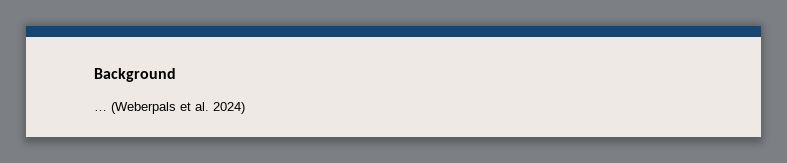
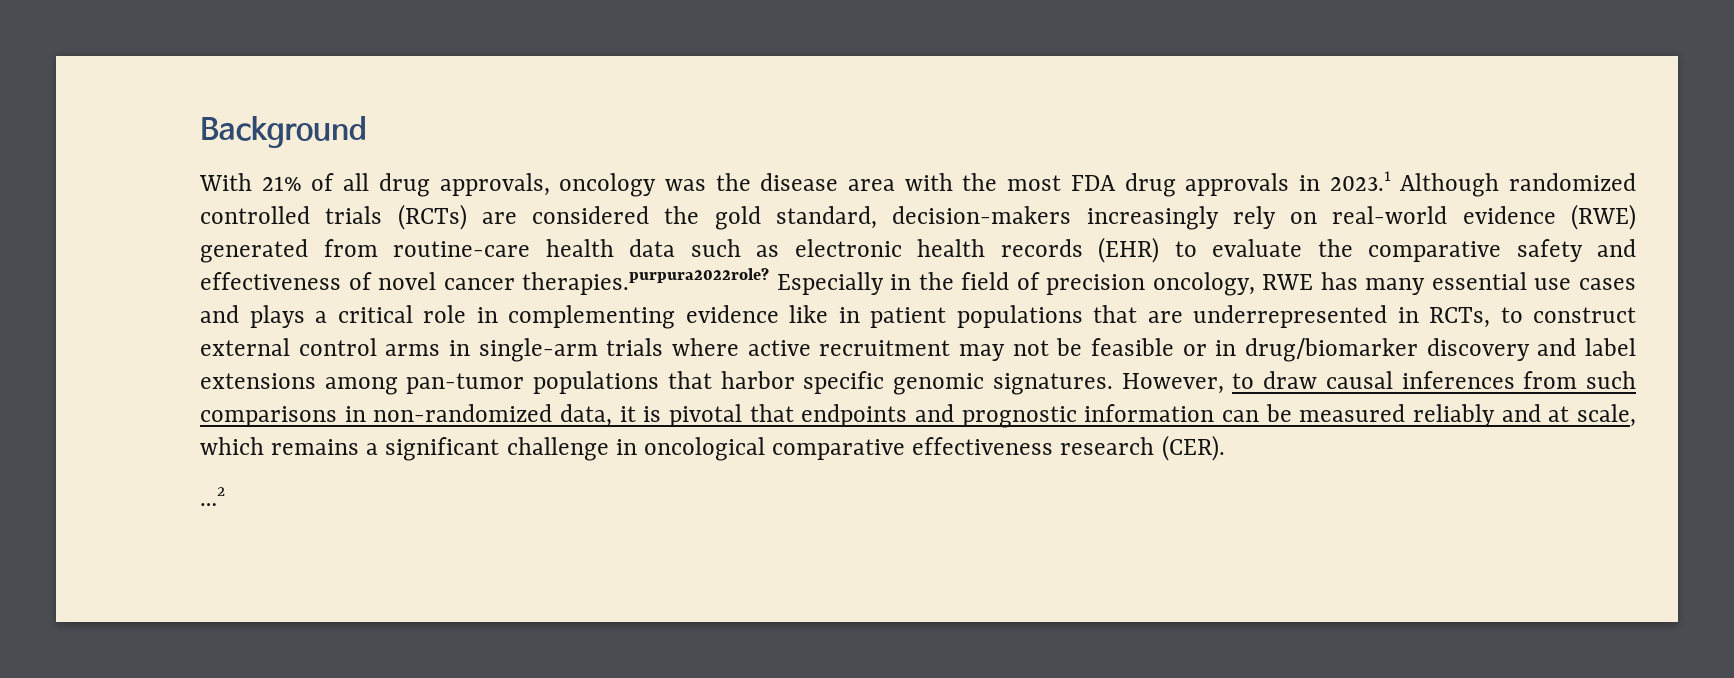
[94,102,245,114] … (Weberpals et al. 2024) -> [199,171,1637,197] [200,204,1636,230] [200,237,1636,263] [200,268,1636,296] [200,305,1636,329] [200,338,1636,362] [200,371,1637,395] [200,404,1637,428] [200,435,1225,461] [200,487,225,506] With 21% of all drug approvals, oncology was the disease area with the most FDA drug approvals in 2023.1 Although randomized controlled trials (RCTs) are considered the gold standard, decision-makers increasingly rely on real-world evidence (RWE) generated from routine-care health data such as electronic health records (EHR) to evaluate the comparative safety and effectiveness of novel cancer therapies.purpura2022role? Especially in the field of precision oncology, RWE has many essential use cases and plays a critical role in complementing evidence like in patient populations that are underrepresented in RCTs, to construct external control arms in single-arm trials where active recruitment may not be feasible or in drug/biomarker discovery and label extensions among pan-tumor populations that harbor specific genomic signatures. However, to draw causal inferences from such comparisons in non-randomized data, it is pivotal that endpoints and prognostic information can be measured reliably and at scale, which remains a significant challenge in oncological comparative effectiveness research (CER). // …2

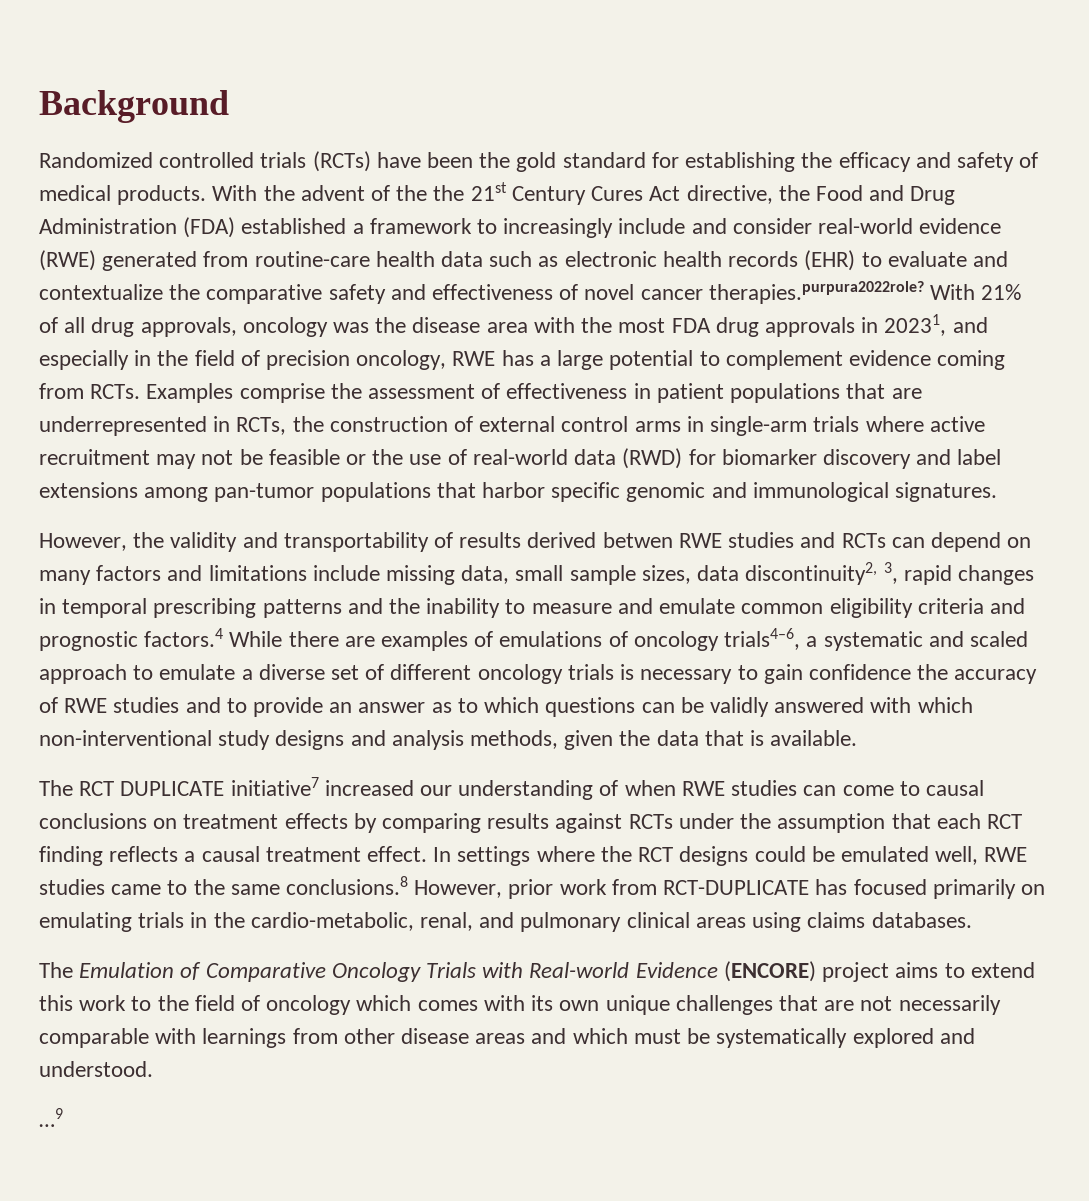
(367, 132) none -> [39,151,1039,172] [39,182,956,205] [39,217,1002,238] [39,250,1008,271] [39,281,924,304] Randomized controlled trials (RCTs) have been the gold standard for establishing the efficacy and safety of medical products. With the advent of the the 21st Century Cures Act directive, the Food and Drug Administration (FDA) established a framework to increasingly include and consider real-world evidence (RWE) generated from routine-care health data such as electronic health records (EHR) to evaluate and contextualize the comparative safety and effectiveness of novel cancer therapies.purpura2022role?
[1329,171,1637,197] [200,204,1636,230] [200,237,1636,263] [200,268,884,295] 2023.1 Although randomized controlled trials (RCTs) are considered the gold standard, decision-makers increasingly rely on real-world evidence (RWE) generated from routine-care health data such as electronic health records (EHR) to evaluate the comparative safety and effectiveness of novel cancer therapies.purpura2022role? Especially -> [884,314,988,336] [39,350,129,370] 20231, and especially
[1365,272,1636,295] [200,305,828,329] many essential use cases and plays a critical role in complementing evidence like -> [539,350,1006,370] [39,383,628,403] a large potential to complement evidence coming from RCTs. Examples comprise the assessment of effectiveness
[1500,307,1636,323] to construct -> [292,416,474,432] the construction of
[1215,338,1418,362] in drug/biomarker -> [372,448,817,469] the use of real-world data (RWD) for biomarker
(985, 384) none -> [711,482,889,502] and immunological
[1121,371,1637,394] [200,404,1637,428] [200,435,1225,461] [200,487,225,506] However, to draw causal inferences from such comparisons in non-randomized data, it is pivotal that endpoints and prognostic information can be measured reliably and at scale, which remains a significant challenge in oncological comparative effectiveness research (CER). // …2 -> [39,532,1032,552] [39,562,1034,585] [39,598,1025,618] [39,628,1028,651] [39,664,1038,684] [39,697,973,717] [39,730,858,750] [39,777,984,800] [39,813,1022,833] [39,846,1028,866] [39,876,1045,899] [39,912,972,932] [39,961,1035,982] [39,995,1001,1015] [39,1028,975,1048] [39,1061,153,1077] [39,1108,63,1127] // However, the validity and transportability of results derived betwen RWE studies and RCTs can depend on many factors and limitations include missing data, small sample sizes, data discontinuity2, 3, rapid changes in temporal prescribing patterns and the inability to measure and emulate common eligibility criteria and prognostic factors.4 While there are examples of emulations of oncology trials4–6, a systematic and scaled approach to emulate a diverse set of different oncology trials is necessary to gain confidence the accuracy of RWE studies and to provide an answer as to which questions can be validly answered with which non-interventional study designs and analysis methods, given the data that is available. // The RCT DUPLICATE initiative7 increased our understanding of when RWE studies can come to causal conclusions on treatment effects by comparing results against RCTs under the assumption that each RCT finding reflects a causal treatment effect. In settings where the RCT designs could be emulated well, RWE studies came to the same conclusions.8 However, prior work from RCT-DUPLICATE has focused primarily on emulating trials in the cardio-metabolic, renal, and pulmonary clinical areas using claims databases. // The Emulation of Comparative Oncology Trials with Real-world Evidence (ENCORE) project aims to extend this work to the field of oncology which comes with its own unique challenges that are not necessarily comparable with learnings from other disease areas and which must be systematically explored and understood. // …9

